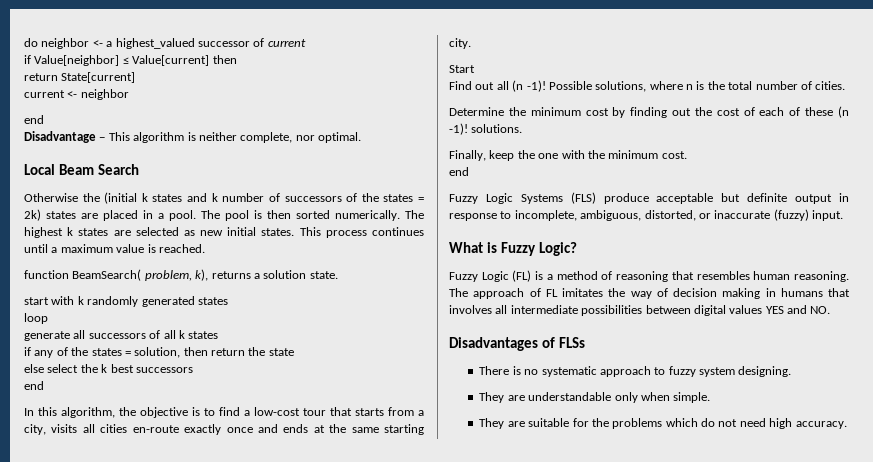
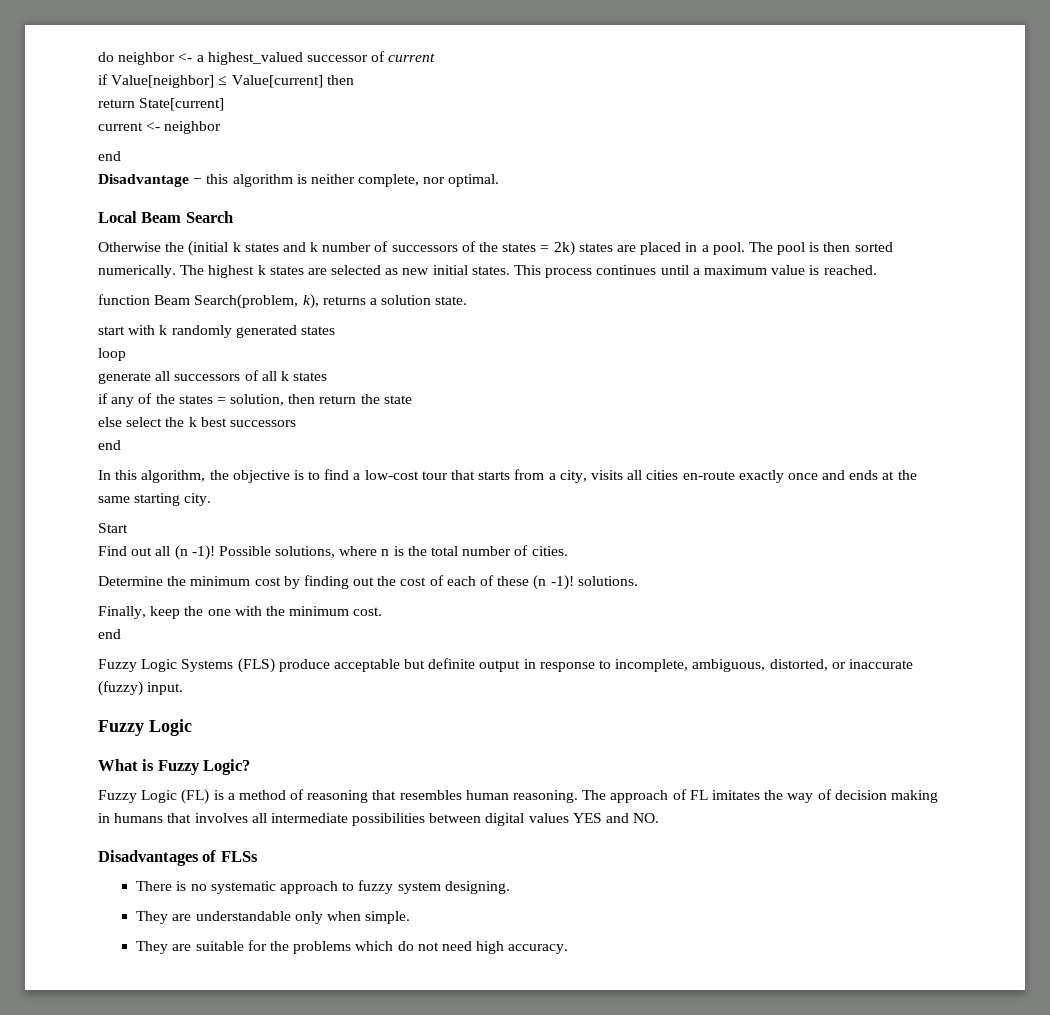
[108,132,130,141] This -> [206,174,229,184] this
[72,269,192,281] BeamSearch( problem, -> [154,294,299,309] Beam Search(problem,
(843, 215) none -> [98,719,192,736] // Fuzzy Logic

